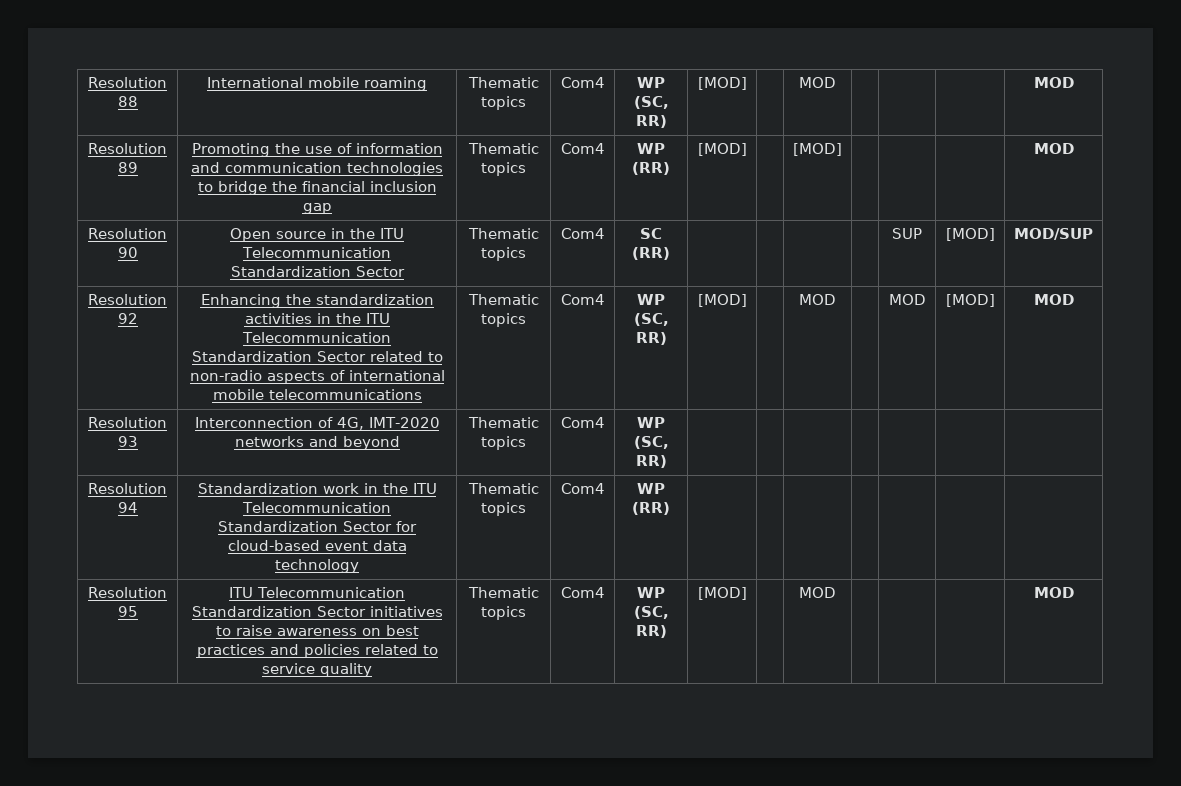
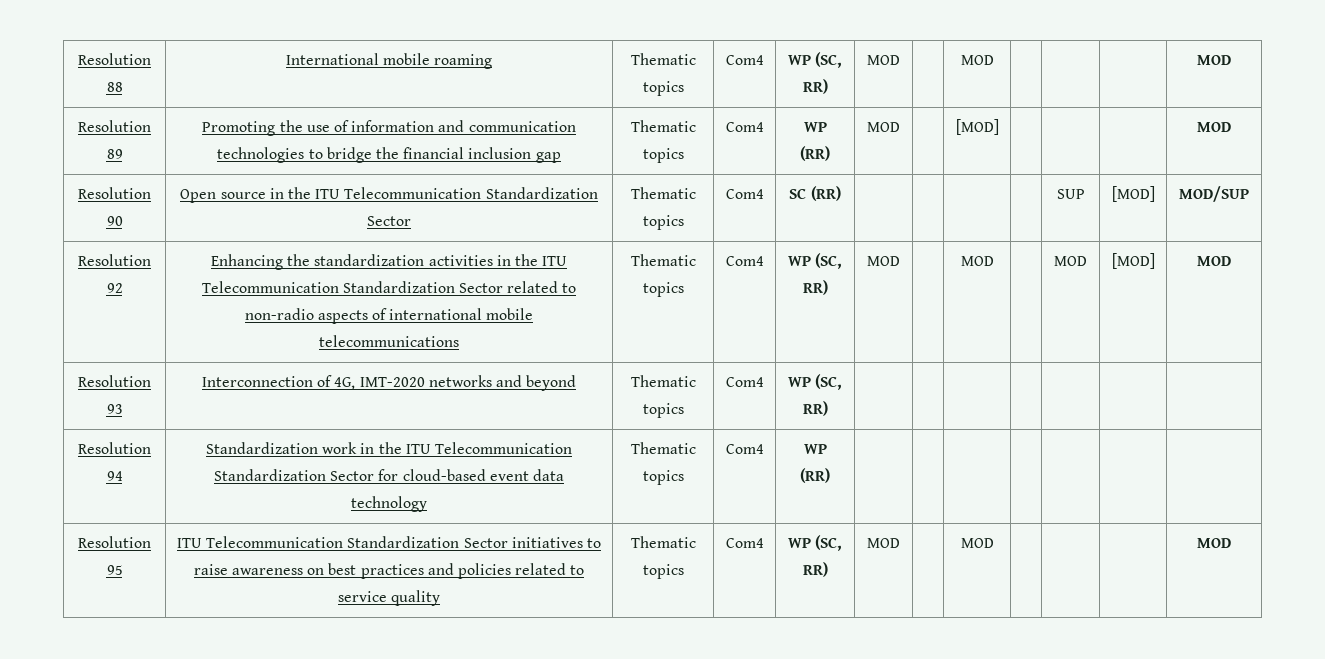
[697,77,747,90] [MOD] -> [867,55,900,65] MOD
[697,143,747,156] [MOD] -> [867,122,900,132] MOD
[697,294,747,307] [MOD] -> [867,256,900,266] MOD
[697,587,747,600] [MOD] -> [867,538,900,548] MOD

